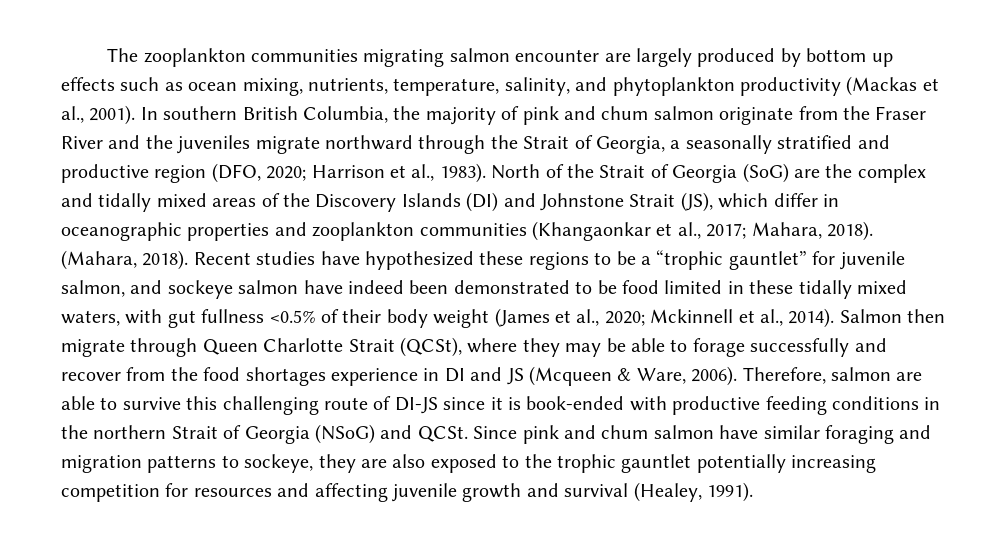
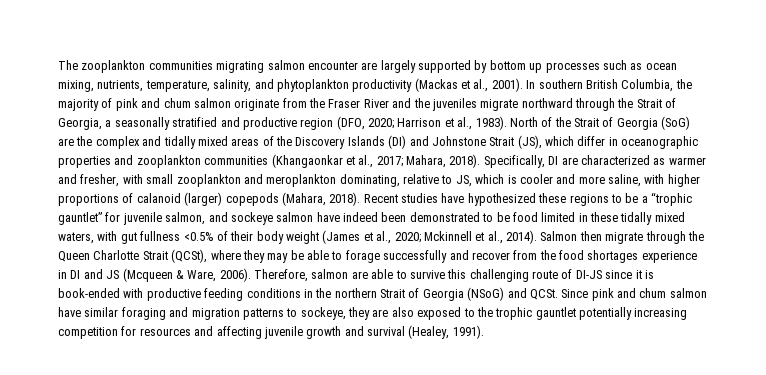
[697,48,776,67] produced -> [418,60,471,73] supported
[61,77,115,91] effects -> [545,62,600,73] processes
(873, 231) none -> [483,155,706,168] [58,174,700,187] [58,192,279,206] Specifically, DI are characterized as warmer and fresher, with small zooplankton and meroplankton dominating, relative to JS, which is cooler and more saline, with higher proportions of calanoid (larger) copepods
(198, 347) none -> [687,231,704,241] the

